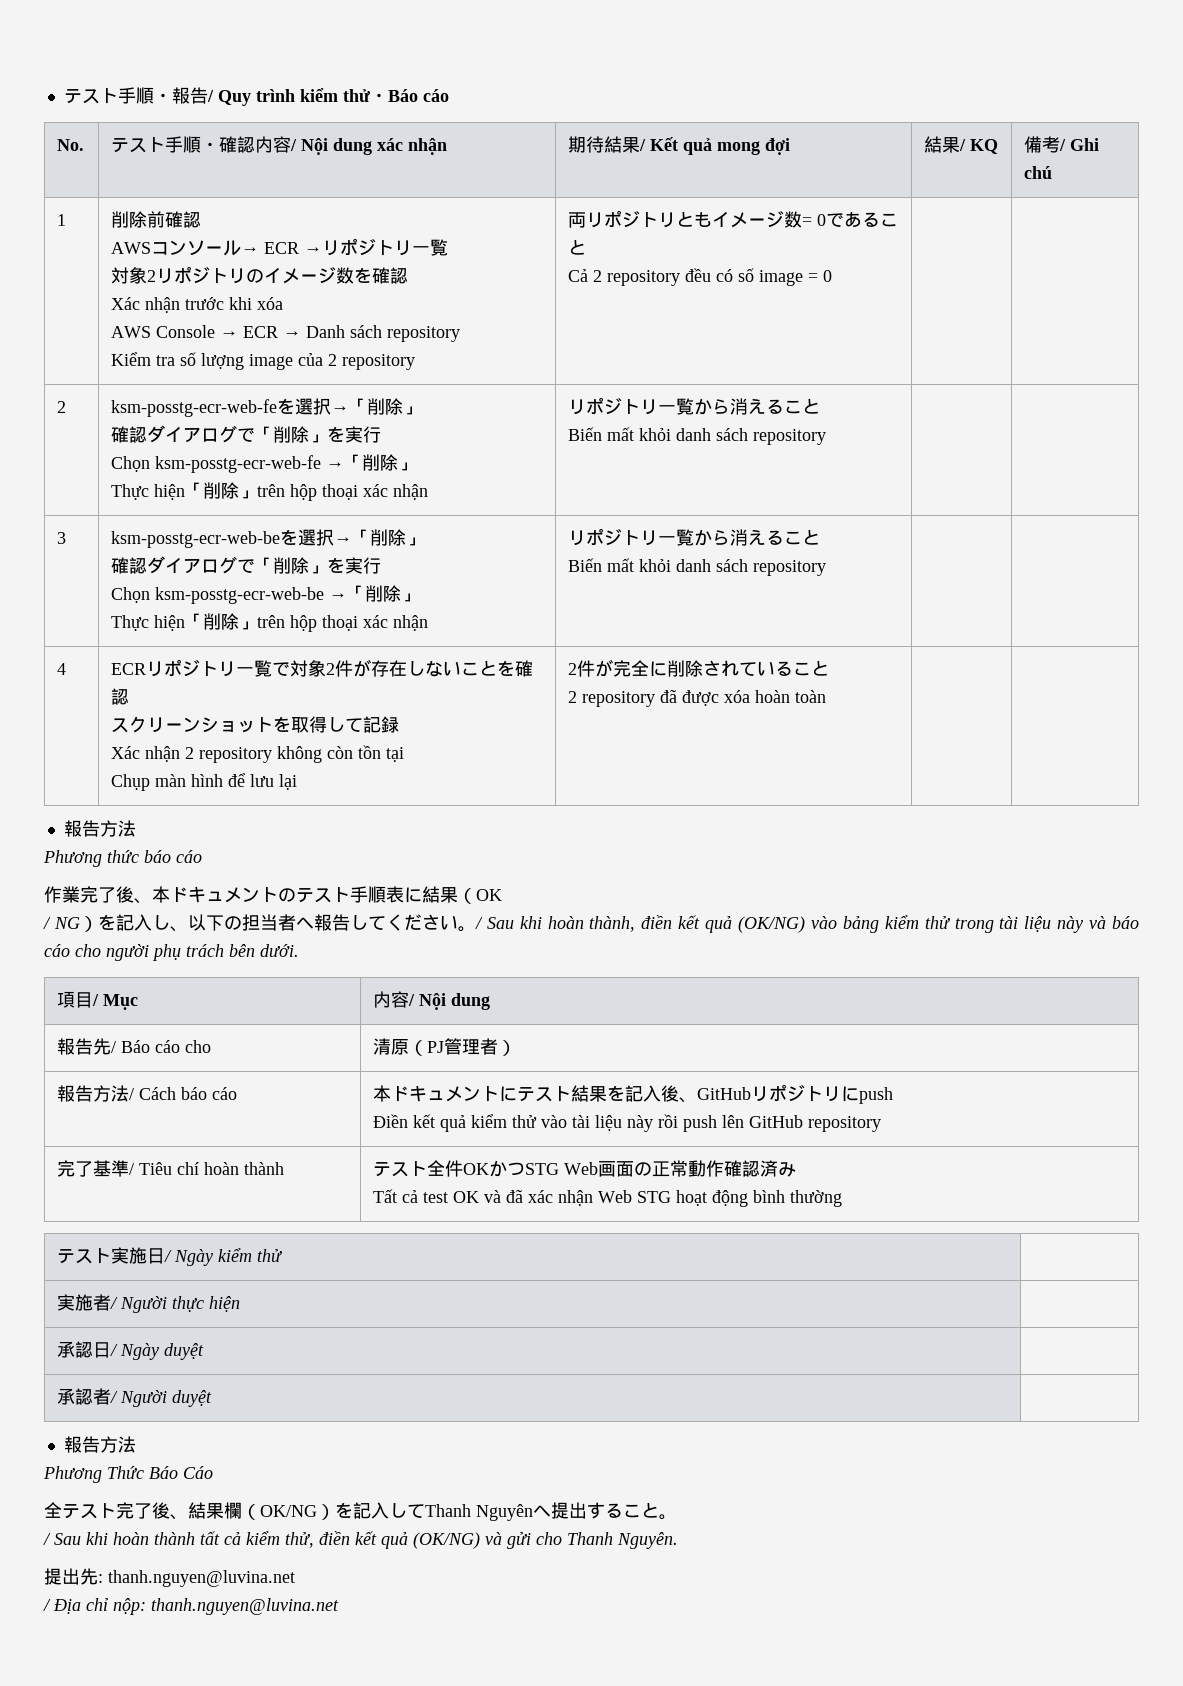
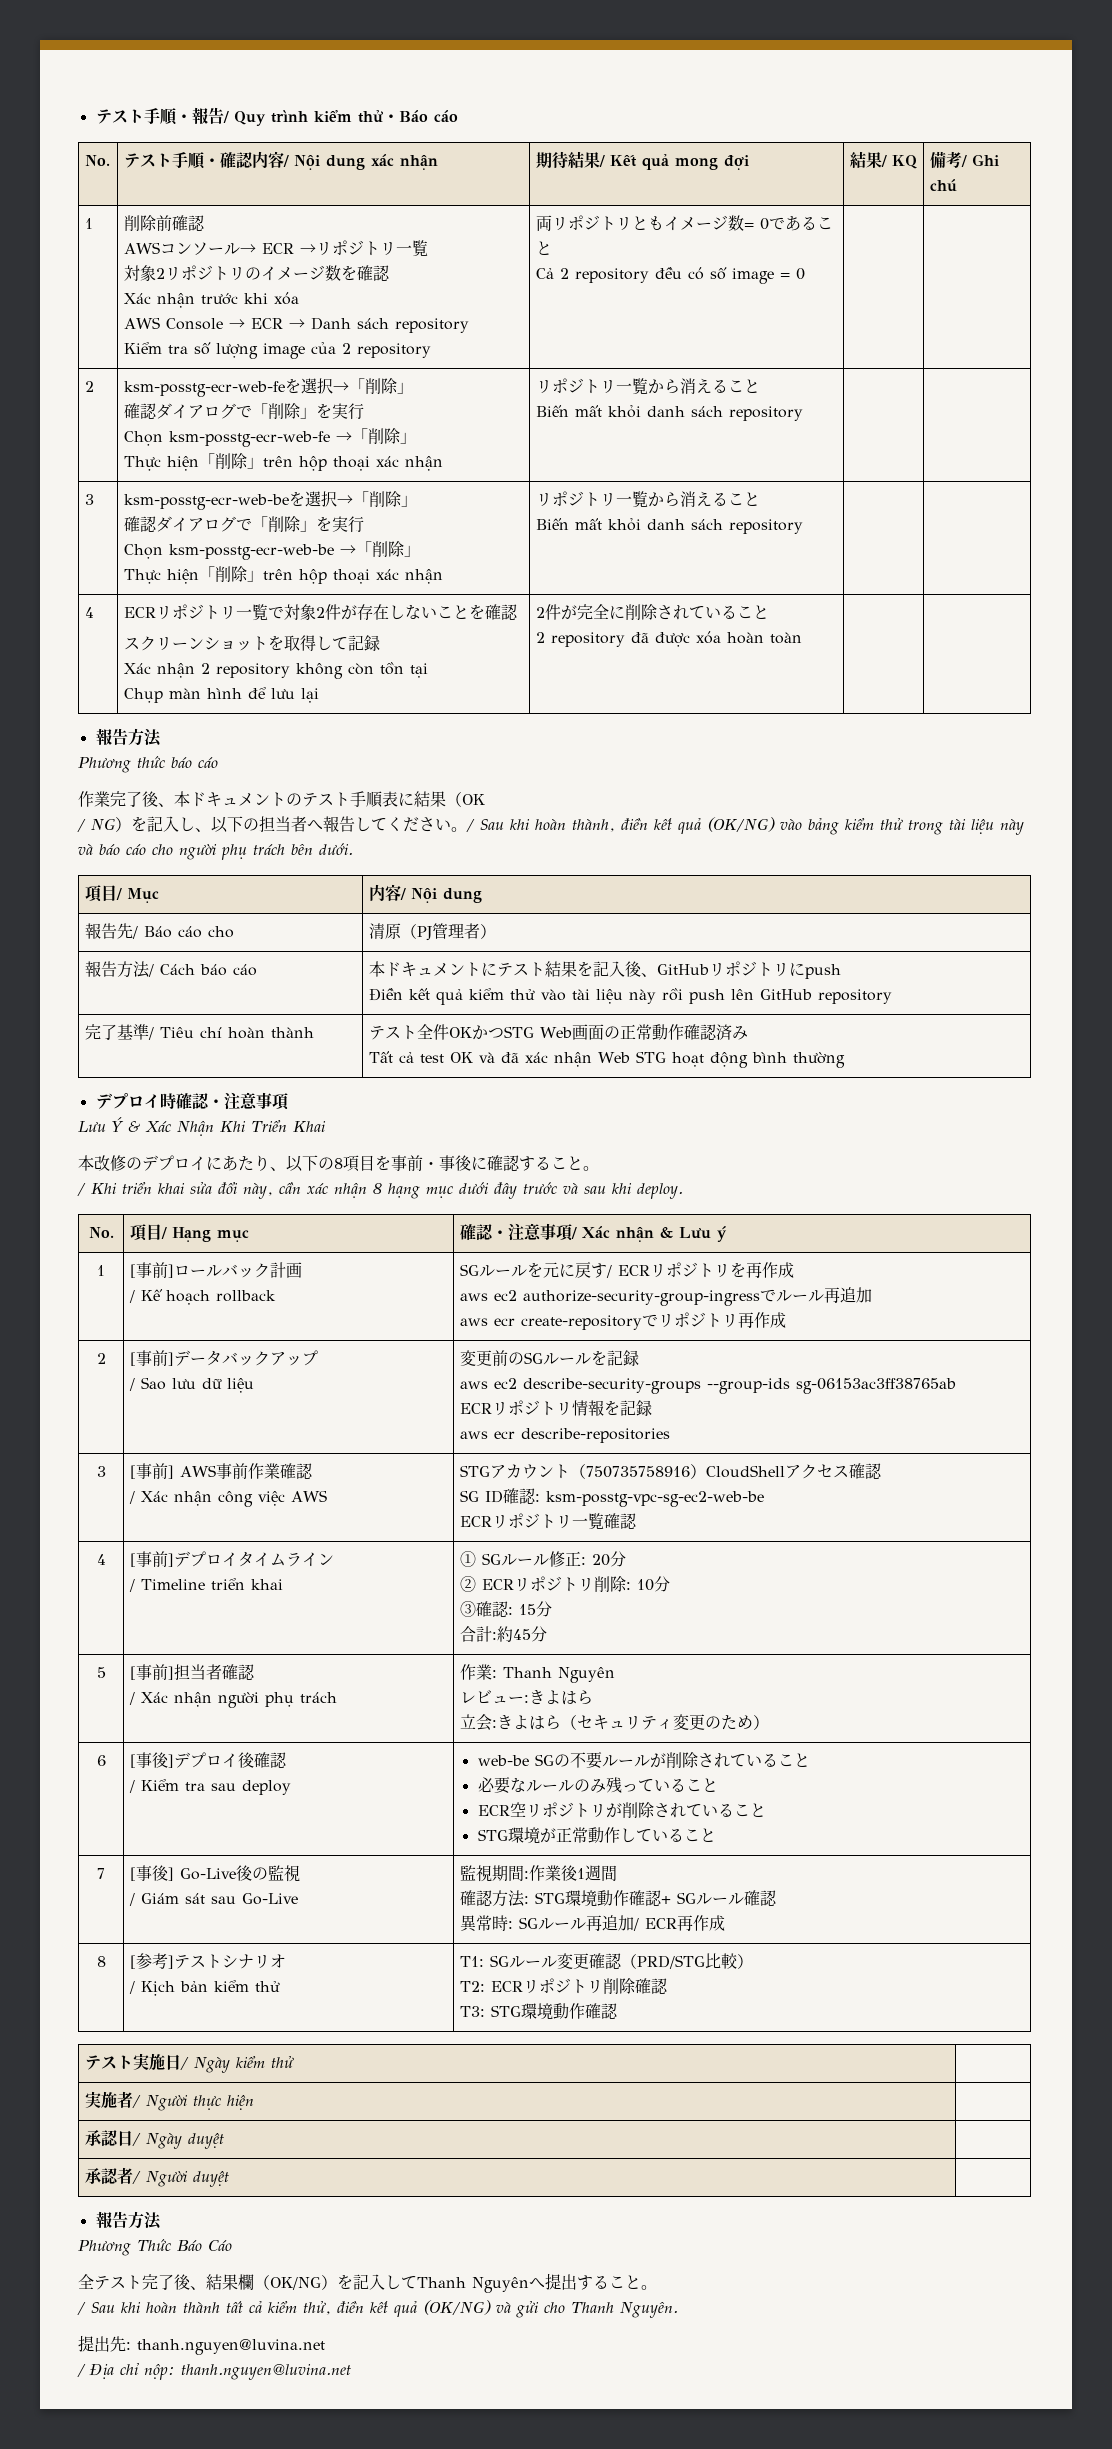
(843, 1198) none -> [95,1092,289,1110] [78,1117,326,1136] [78,1155,599,1172] [77,1182,683,1199] [88,1227,114,1238] [129,1224,249,1242] [459,1223,727,1242] [97,1265,105,1276] [129,1262,302,1278] [128,1289,276,1305] [459,1262,794,1278] [459,1287,872,1306] [459,1312,786,1330] [96,1353,106,1364] [129,1350,318,1366] [128,1377,254,1393] [459,1350,639,1366] [459,1378,956,1394] [459,1400,652,1416] [459,1428,670,1443] [96,1466,106,1477] [129,1463,313,1479] [128,1490,327,1507] [459,1463,882,1479] [459,1488,764,1507] [459,1513,637,1530] [96,1554,106,1565] [129,1551,334,1567] [128,1578,283,1592] [459,1551,626,1567] [459,1576,670,1592] [459,1601,552,1617] [459,1626,547,1642] [96,1667,106,1678] [129,1664,255,1680] [128,1692,337,1708] [459,1664,615,1683] [459,1690,593,1705] [459,1714,769,1731] [96,1755,106,1766] [129,1752,287,1768] [128,1779,291,1795] [477,1752,810,1769] [477,1777,718,1794] [477,1802,766,1818] [477,1827,716,1844] [97,1868,105,1879] [129,1865,300,1882] [128,1893,298,1906] [459,1865,617,1882] [459,1890,777,1907] [459,1915,725,1932] [96,1956,106,1967] [129,1953,286,1969] [128,1980,280,1996] [459,1953,753,1969] [459,1978,668,1994] [459,2003,618,2020] // デプロイ時確認・注意事項 // Lưu Ý & Xác Nhận Khi Triển Khai // 本改修のデプロイにあたり、以下の8項目を事前・事後に確認すること。 // / Khi triển khai sửa đổi này, cần xác nhận 8 hạng mục dưới đây trước và sau khi deploy. // No. | 項目/ Hạng mục | 確認・注意事項/ Xác nhận & Lưu ý // 1 | [事前]ロールバック計画 // / Kế hoạch rollback | SGルールを元に戻す/ ECRリポジトリを再作成 // aws ec2 authorize-security-group-ingressでルール再追加 // aws ecr create-repositoryでリポジトリ再作成 // 2 | [事前]データバックアップ // / Sao lưu dữ liệu | 変更前のSGルールを記録 // aws ec2 describe-security-groups --group-ids sg-06153ac3ff38765ab // ECRリポジトリ情報を記録 // aws ecr describe-repositories // 3 | [事前] AWS事前作業確認 // / Xác nhận công việc AWS | STGアカウント（750735758916）CloudShellアクセス確認 // SG ID確認: ksm-posstg-vpc-sg-ec2-web-be // ECRリポジトリ一覧確認 // 4 | [事前]デプロイタイムライン // / Timeline triển khai | ① SGルール修正: 20分 // ② ECRリポジトリ削除: 10分 // ③確認: 15分 // 合計:約45分 // 5 | [事前]担当者確認 // / Xác nhận người phụ trách | 作業: Thanh Nguyên // レビュー:きよはら // 立会:きよはら（セキュリティ変更のため） // 6 | [事後]デプロイ後確認 // / Kiểm tra sau deploy | web-be SGの不要ルールが削除されていること // 必要なルールのみ残っていること // ECR空リポジトリが削除されていること // STG環境が正常動作していること // 7 | [事後] Go-Live後の監視 // / Giám sát sau Go-Live | 監視期間:作業後1週間 // 確認方法: STG環境動作確認+ SGルール確認 // 異常時: SGルール再追加/ ECR再作成 // 8 | [参考]テストシナリオ // / Kịch bản kiểm thử | T1: SGルール変更確認（PRD/STG比較） // T2: ECRリポジトリ削除確認 // T3: STG環境動作確認

